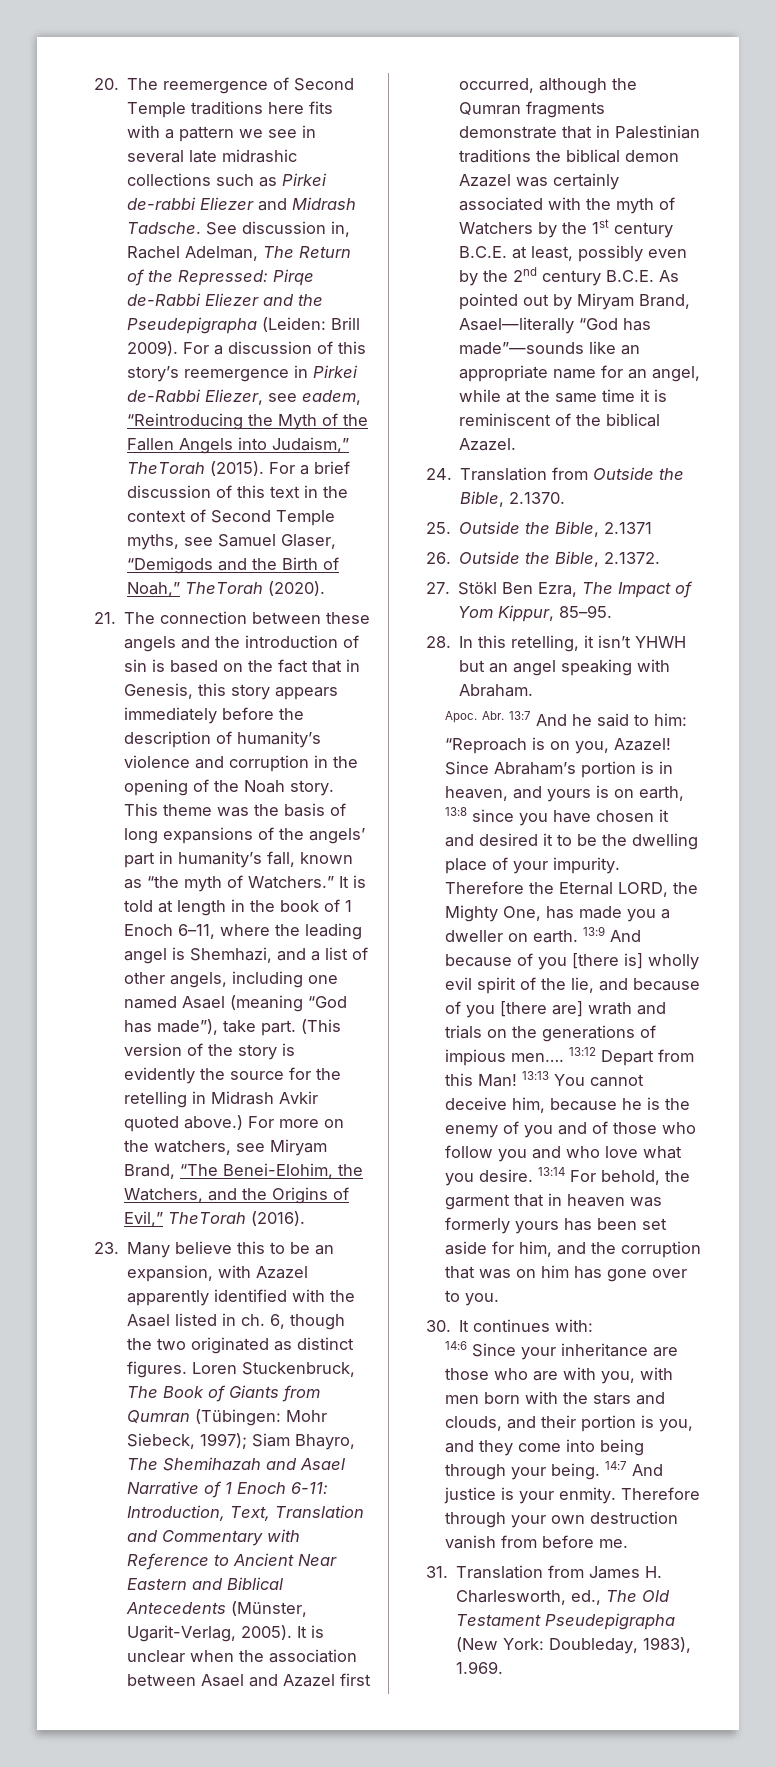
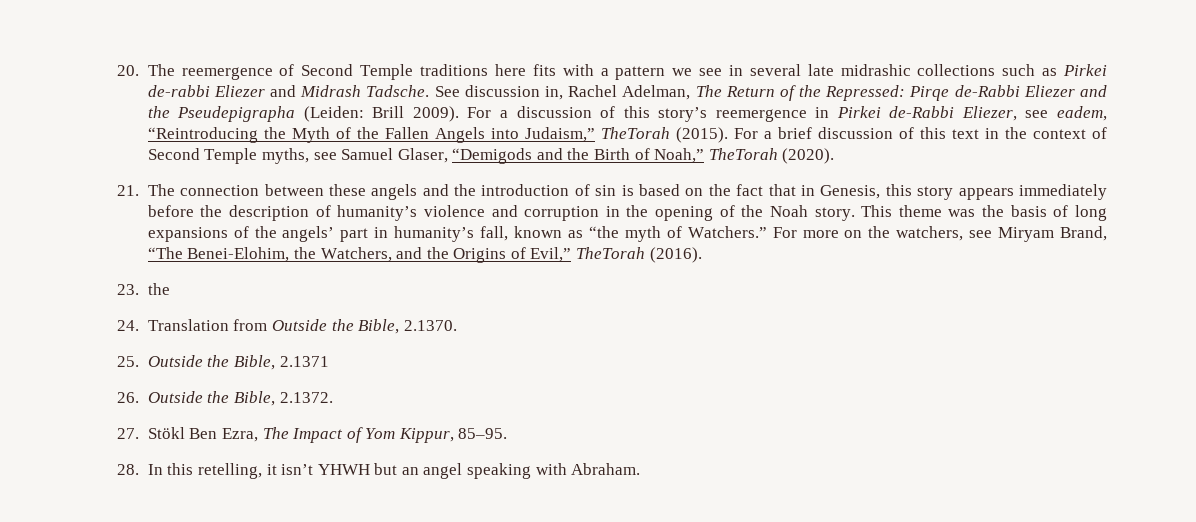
[338,875,366,888] [123,899,352,916] [123,923,362,940] [123,947,368,964] [123,971,338,988] [123,995,347,1012] [123,1019,341,1036] [123,1043,295,1060] [123,1067,341,1084] [123,1091,318,1108] [123,1115,243,1132] It is told at length in the book of 1 Enoch 6–11, where the leading angel is Shemhazi, and a list of other angels, including one named Asael (meaning “God has made”), take part. (This version of the story is evidently the source for the retelling in Midrash Avkir quoted above.) -> (767, 232) none
[126,1241,334,1258] [126,1265,308,1282] [126,1289,355,1306] [126,1313,345,1330] [126,1337,354,1354] [126,1361,355,1378] [126,1385,320,1402] [126,1409,327,1426] [126,1433,355,1450] [126,1457,345,1471] [126,1481,328,1498] [126,1505,364,1521] [126,1529,300,1546] [126,1553,337,1570] [126,1577,283,1590] [125,1601,307,1617] [126,1625,324,1642] [126,1649,357,1663] [126,1673,371,1687] [458,78,637,94] [458,101,605,118] [458,125,700,139] [458,149,679,163] [458,173,619,190] [458,197,675,214] [458,219,673,238] [458,245,687,262] [458,267,679,286] [458,293,690,310] [458,317,651,334] [458,341,640,355] [458,365,700,382] [458,389,667,403] [458,413,660,427] [458,438,516,451] Many believe this to be an expansion, with Azazel apparently identified with the Asael listed in ch. 6, though the two originated as distinct figures. Loren Stuckenbruck, The Book of Giants from Qumran (Tübingen: Mohr Siebeck, 1997); Siam Bhayro, The Shemihazah and Asael Narrative of 1 Enoch 6-11: Introduction, Text, Translation and Commentary with Reference to Ancient Near Eastern and Biblical Antecedents (Münster, Ugarit-Verlag, 2005). It is unclear when the association between Asael and Azazel first occurred, although the Qumran fragments demonstrate that in Palestinian traditions the biblical demon Azazel was certainly associated with the myth of Watchers by the 1st century B.C.E. at least, possibly even by the 2nd century B.C.E. As pointed out by Miryam Brand, Asael—literally “God has made”—sounds like an appropriate name for an angel, while at the same time it is reminiscent of the biblical Azazel. -> [147,283,170,295] the
[445,711,688,727] [445,737,672,754] [445,761,674,778] [445,785,685,802] [445,807,670,826] [445,833,699,850] [445,857,621,874] [445,881,699,897] [445,905,671,922] [445,926,642,943] [445,953,700,970] [445,977,701,994] [445,1001,667,1018] [445,1025,657,1042] [445,1047,695,1066] [445,1071,645,1087] [445,1097,691,1113] [445,1121,697,1138] [445,1145,683,1162] [445,1167,691,1186] [445,1193,663,1210] [445,1217,668,1234] [445,1241,702,1258] [445,1265,688,1282] [445,1290,500,1306] [425,1319,593,1332] [445,1341,679,1360] [445,1367,674,1384] [445,1391,666,1405] [445,1415,694,1432] [445,1439,645,1456] [445,1461,664,1480] [444,1487,701,1504] [445,1511,679,1528] [445,1535,629,1549] [425,1565,662,1579] [455,1590,670,1605] [455,1613,675,1630] [455,1637,691,1654] [455,1661,503,1674] // Apoc. Abr. 13:7 And he said to him: “Reproach is on you, Azazel! Since Abraham’s portion is in heaven, and yours is on earth, 13:8 since you have chosen it and desired it to be the dwelling place of your impurity. Therefore the Eternal LORD, the Mighty One, has made you a dweller on earth. 13:9 And because of you [there is] wholly evil spirit of the lie, and because of you [there are] wrath and trials on the generations of impious men…. 13:12 Depart from this Man! 13:13 You cannot deceive him, because he is the enemy of you and of those who follow you and who love what you desire. 13:14 For behold, the garment that in heaven was formerly yours has been set aside for him, and the corruption that was on him has gone over to you. // 30. It continues with: // 14:6 Since your inheritance are those who are with you, with men born with the stars and clouds, and their portion is you, and they come into being through your being. 14:7 And justice is your enmity. Therefore through your own destruction vanish from before me. // 31. Translation from James H. Charlesworth, ed., The Old Testament Pseudepigrapha (New York: Doubleday, 1983), 1.969. -> (641, 469) none

